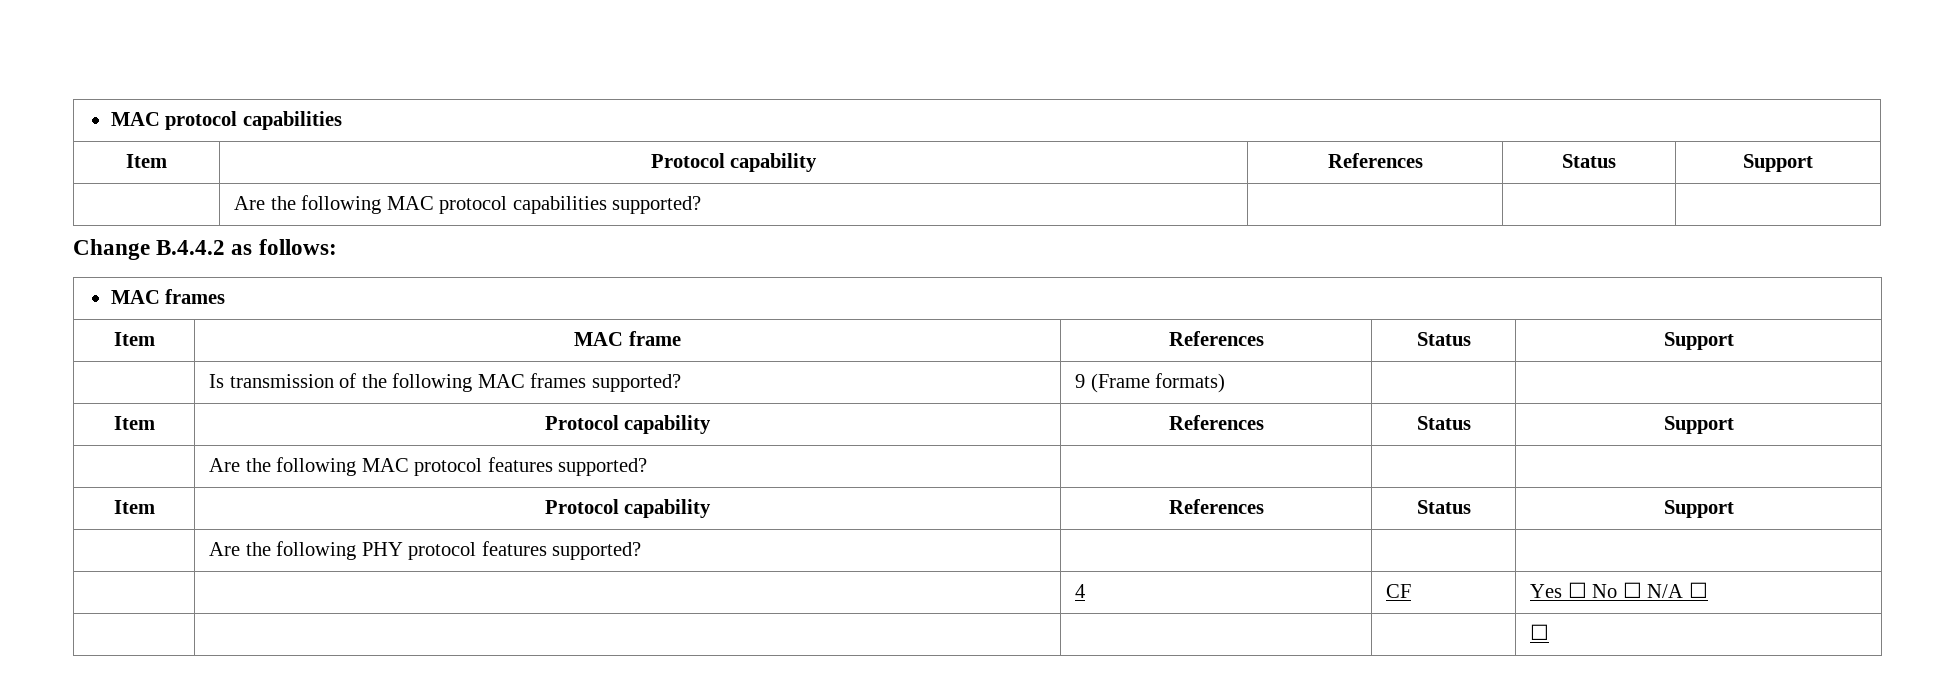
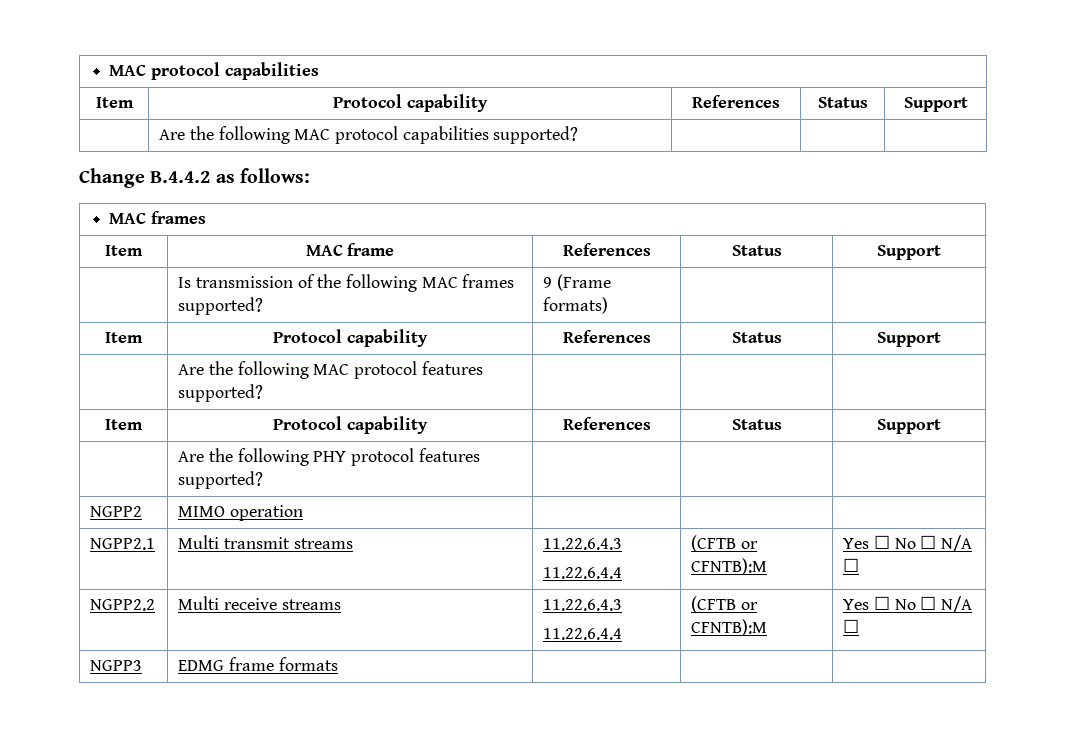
[1075,584,1086,598] [1386,584,1412,598] [1530,582,1708,598] [1530,624,1550,640] | | 4 | CF | Yes ☐ No ☐ N/A ☐ // | | | | ☐ -> [90,506,143,517] [178,505,303,521] [90,538,156,550] [178,535,353,549] [543,538,623,550] [543,567,623,579] [691,535,758,552] [691,558,768,575] [843,535,973,552] [843,558,860,572] [90,599,156,611] [178,596,341,610] [543,599,623,611] [543,628,623,640] [691,596,758,613] [691,619,768,636] [843,596,973,613] [843,619,860,633] [90,660,143,671] [178,657,338,671] NGPP2 | MIMO operation | | | // NGPP2.1 | Multi transmit streams | 11.22.6.4.3 // 11.22.6.4.4 | (CFTB or CFNTB):M | Yes ☐ No ☐ N/A ☐ // NGPP2.2 | Multi receive streams | 11.22.6.4.3 // 11.22.6.4.4 | (CFTB or CFNTB):M | Yes ☐ No ☐ N/A ☐ // NGPP3 | EDMG frame formats | | |

